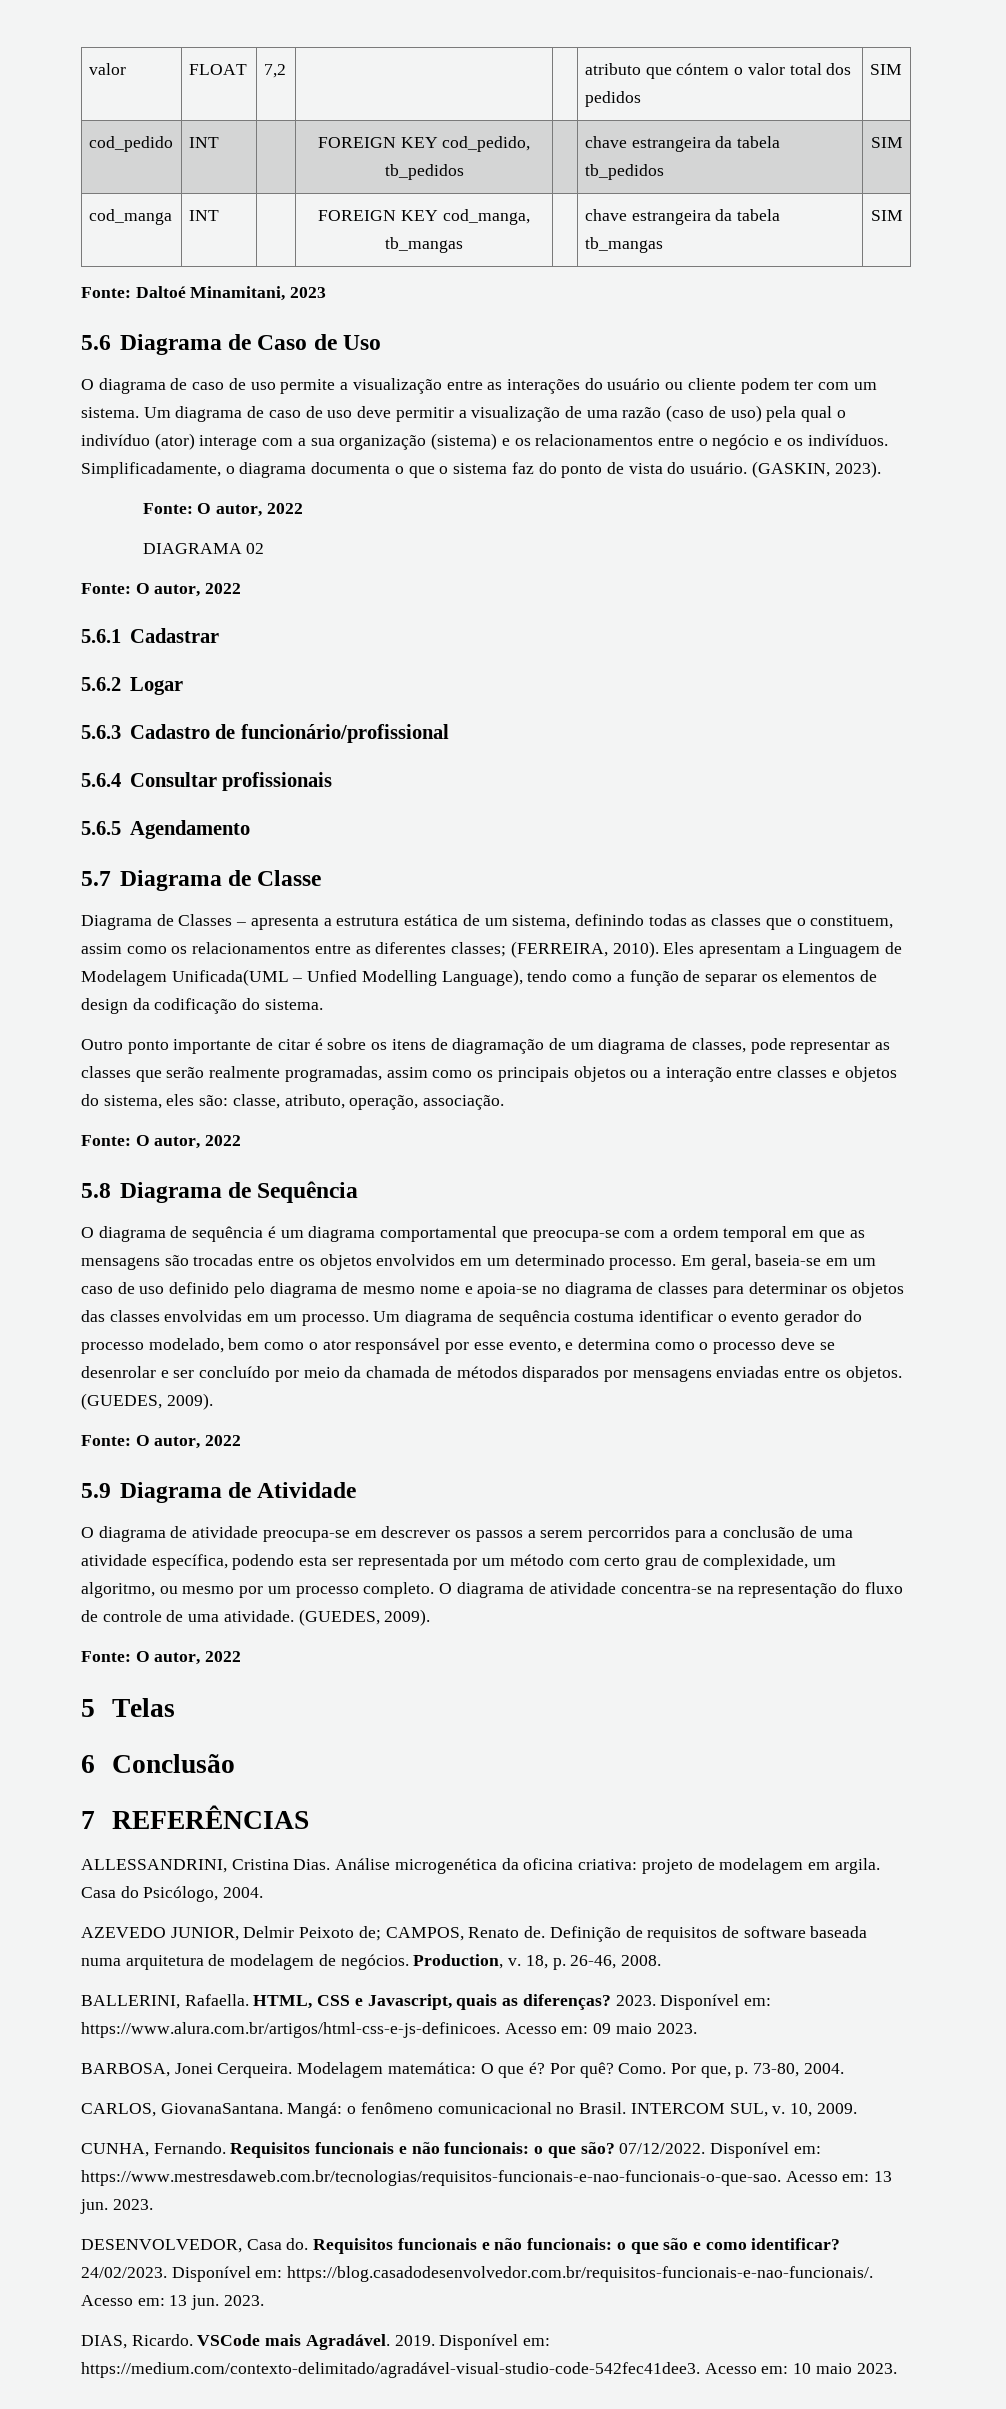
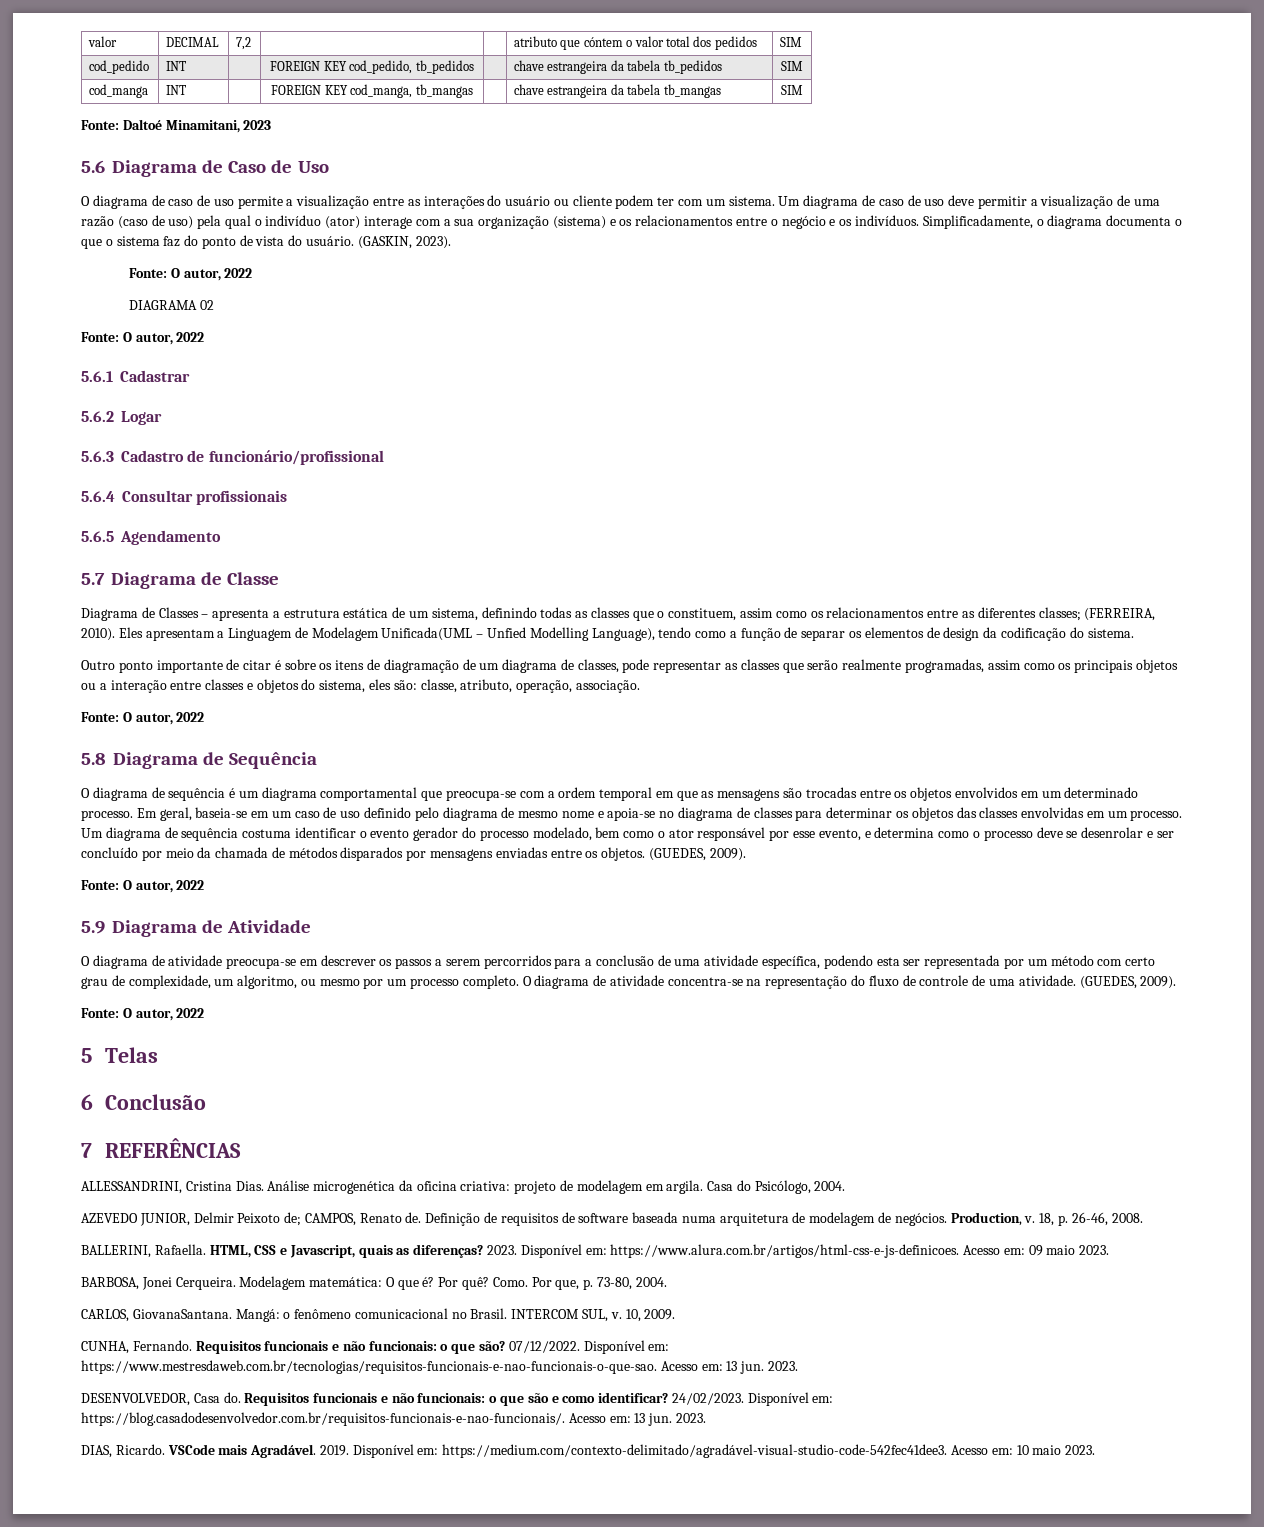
[188,64,247,75] FLOAT -> [166,37,220,47] DECIMAL

